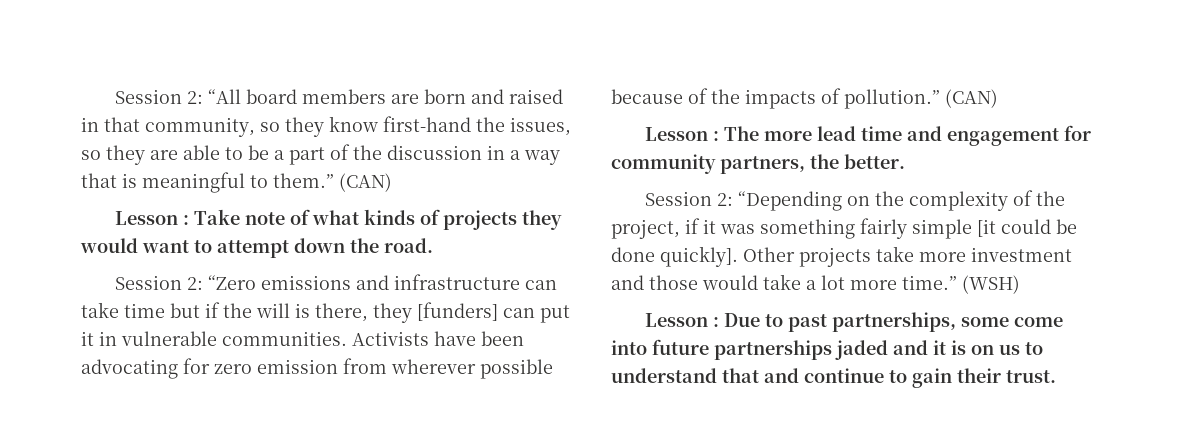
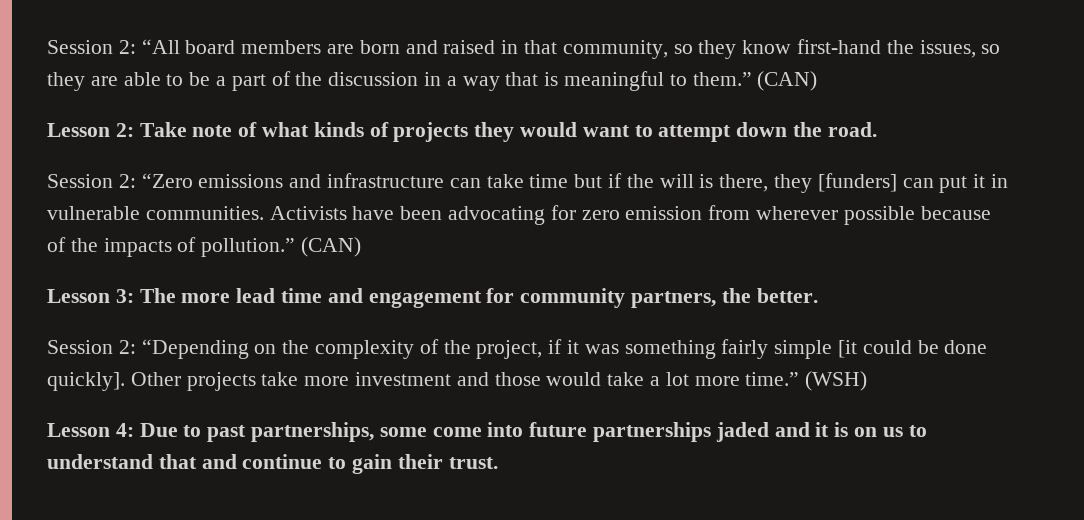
[183,215,190,225] : -> [115,123,134,137] 2:
[713,131,720,141] : -> [115,289,134,303] 3:
[713,317,720,327] : -> [115,423,134,437] 4:

